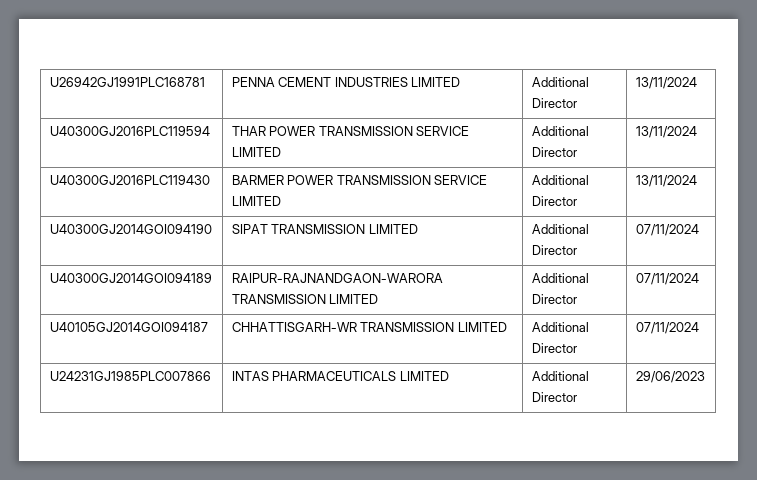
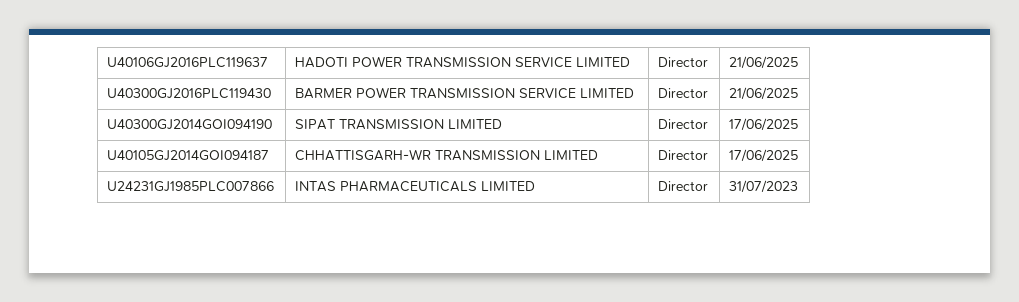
[49,77,205,87] [231,77,461,87] [531,77,589,87] [531,98,577,108] [635,77,697,89] [49,126,210,136] [231,126,470,136] [231,147,281,157] [531,126,589,136] [531,147,577,157] [635,126,697,138] U26942GJ1991PLC168781 | PENNA CEMENT INDUSTRIES LIMITED | Additional Director | 13/11/2024 // U40300GJ2016PLC119594 | THAR POWER TRANSMISSION SERVICE LIMITED | Additional Director | 13/11/2024 -> [107,57,269,68] [295,56,631,68] [658,57,709,67] [729,56,799,69] U40106GJ2016PLC119637 | HADOTI POWER TRANSMISSION SERVICE LIMITED | Director | 21/06/2025
[531,175,589,185] [531,196,577,206] [635,175,697,187] Additional Director | 13/11/2024 -> [658,88,709,98] [729,87,799,100] Director | 21/06/2025
[531,224,589,234] [531,245,577,255] [635,224,699,236] [49,273,212,283] [231,273,443,283] [231,294,379,304] [531,273,589,283] [531,294,577,304] [635,273,699,285] Additional Director | 07/11/2024 // U40300GJ2014GOI094189 | RAIPUR-RAJNANDGAON-WARORA TRANSMISSION LIMITED | Additional Director | 07/11/2024 -> [658,119,709,129] [729,118,799,131] Director | 17/06/2025
[531,322,589,332] [531,343,577,353] [635,322,699,334] Additional Director | 07/11/2024 -> [658,150,709,160] [729,149,799,162] Director | 17/06/2025
[531,371,589,381] [531,392,577,402] [635,371,705,383] Additional Director | 29/06/2023 -> [658,181,709,191] [729,180,799,193] Director | 31/07/2023

